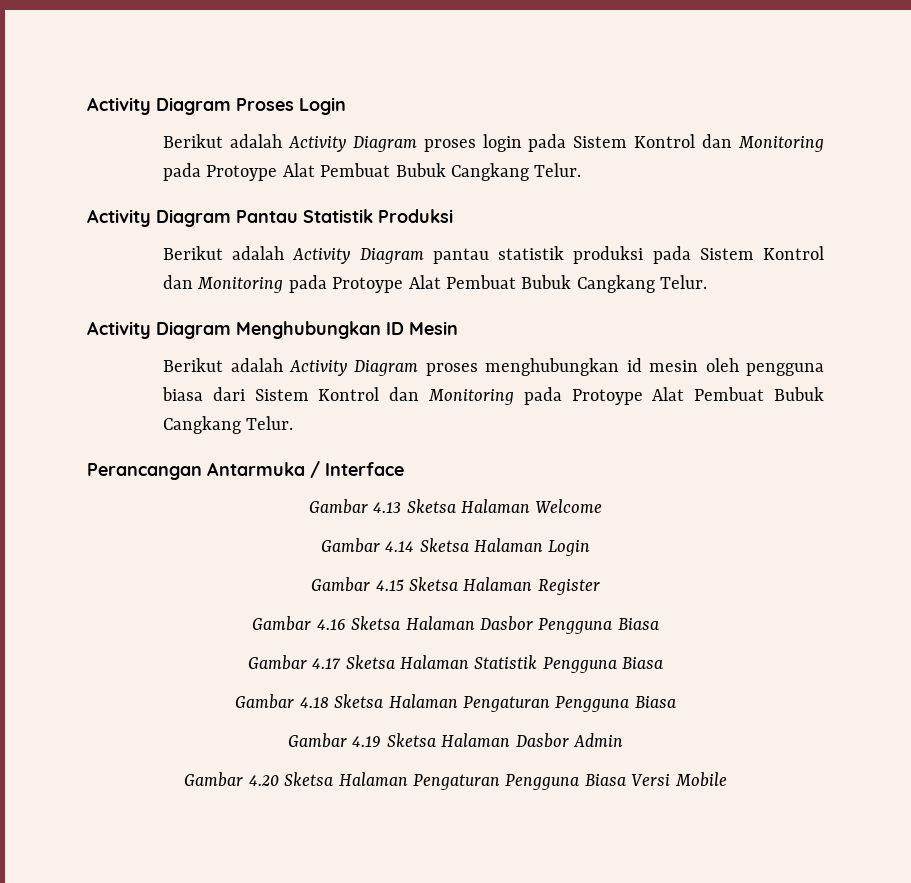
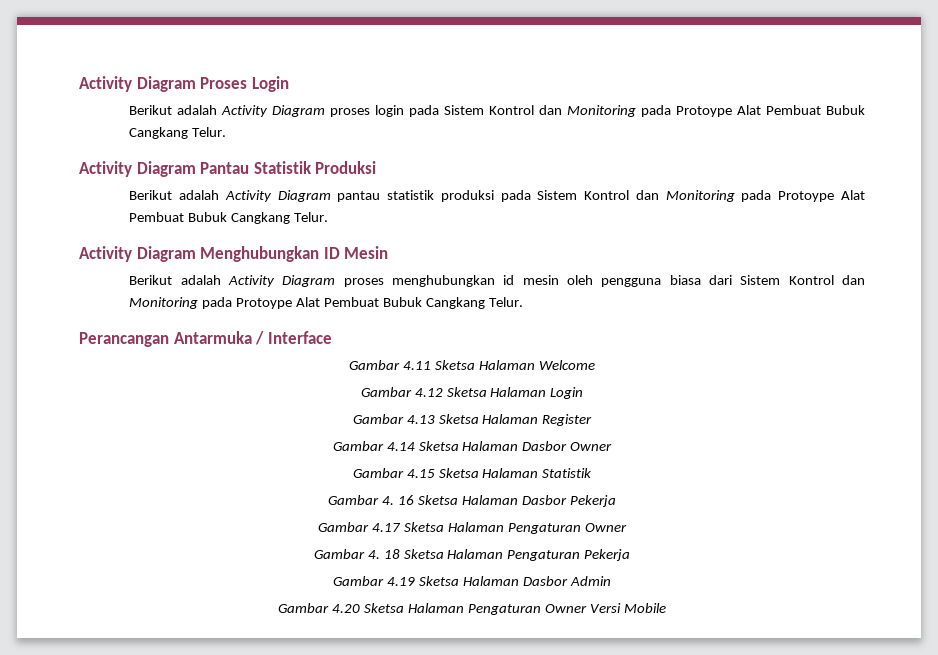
[373,502,402,513] 4.13 -> [403,361,432,370] 4.11
[385,541,415,552] 4.14 -> [414,388,443,397] 4.12
[375,579,404,591] 4.15 -> [406,415,435,424] 4.13
[316,616,659,634] 4.16 Sketsa Halaman Dasbor Pengguna Biasa -> [386,441,613,451] [352,468,592,478] [328,495,616,507] 4.14 Sketsa Halaman Dasbor Owner // Gambar 4.15 Sketsa Halaman Statistik // Gambar 4. 16 Sketsa Halaman Dasbor Pekerja
[474,655,664,673] [235,694,676,712] Statistik Pengguna Biasa // Gambar 4.18 Sketsa Halaman Pengaturan Pengguna Biasa -> [507,523,627,534] [313,549,631,561] Pengaturan Owner // Gambar 4. 18 Sketsa Halaman Pengaturan Pekerja
[505,774,626,790] Pengguna Biasa -> [544,604,587,613] Owner

